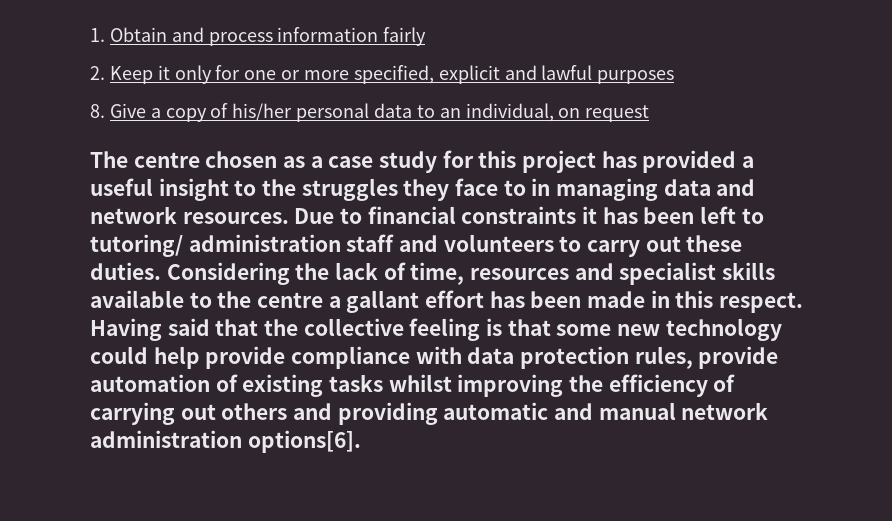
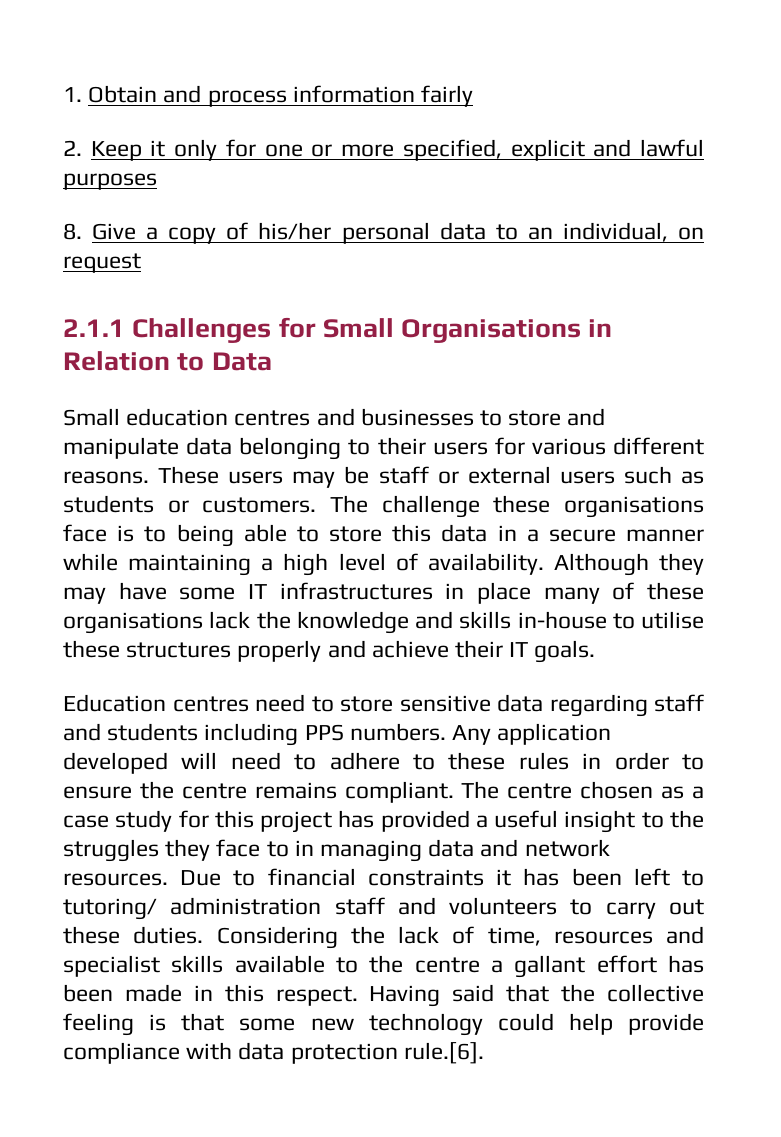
(650, 113) none -> [63,317,613,343] [63,351,272,371] [63,408,606,426] [63,437,704,460] [63,466,705,488] [63,495,704,518] [63,524,705,547] [63,553,704,576] [63,582,704,604] [63,611,704,634] [63,640,596,663] [63,694,704,717] [63,723,612,746] [63,752,704,774] [63,781,454,803] 2.1.1 Challenges for Small Organisations in Relation to Data // Small education centres and businesses to store and manipulate data belonging to their users for various different reasons. These users may be staff or external users such as students or customers. The challenge these organisations face is to being able to store this data in a secure manner while maintaining a high level of availability. Although they may have some IT infrastructures in place many of these organisations lack the knowledge and skills in-house to utilise these structures properly and achieve their IT goals. // Education centres need to store sensitive data regarding staff and students including PPS numbers. Any application developed will need to adhere to these rules in order to ensure the centre remains compliant.
[634,346,779,369] [90,374,736,397] [90,402,769,425] [90,430,361,453] rules, provide automation of existing tasks whilst improving the efficiency of carrying out others and providing automatic and manual network administration options[6]. -> [403,1042,484,1064] rule.[6].

